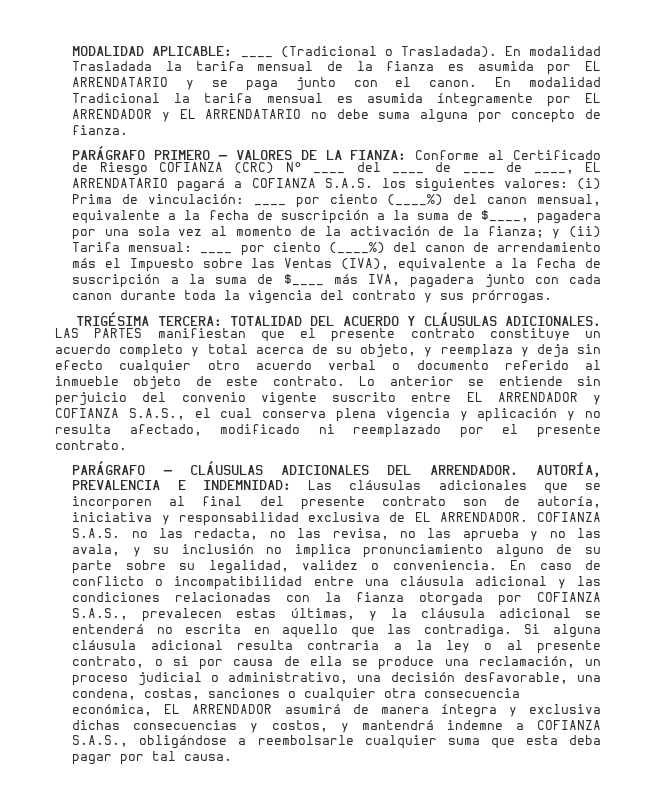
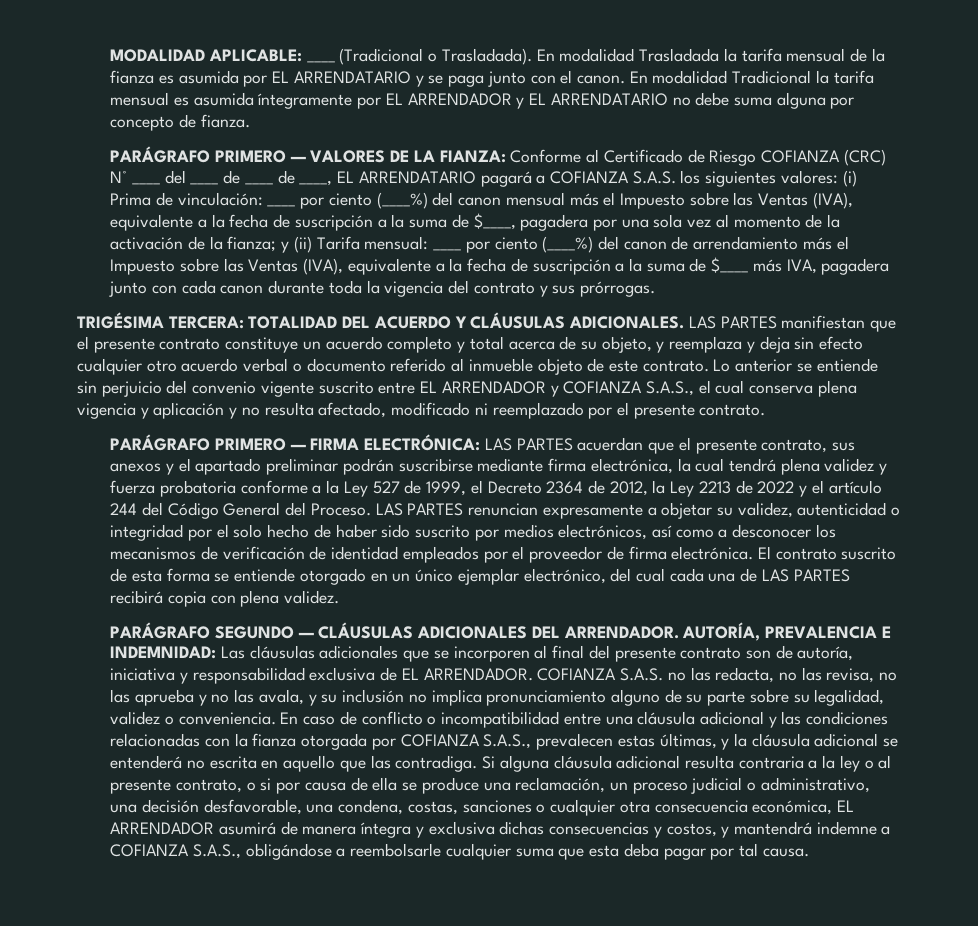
[537,194,601,206] mensual, -> [505,192,853,209] mensual más el Impuesto sobre las Ventas (IVA),
(146, 468) none -> [215,434,855,454] [110,458,888,475] [110,480,882,497] [110,502,901,519] [110,524,836,541] [110,546,897,563] [110,568,850,585] [110,590,340,607] [110,622,295,639] PRIMERO — FIRMA ELECTRÓNICA: LAS PARTES acuerdan que el presente contrato, sus anexos y el apartado preliminar podrán suscribirse mediante firma electrónica, la cual tendrá plena validez y fuerza probatoria conforme a la Ley 527 de 1999, el Decreto 2364 de 2012, la Ley 2213 de 2022 y el artículo 244 del Código General del Proceso. LAS PARTES renuncian expresamente a objetar su validez, autenticidad o integridad por el solo hecho de haber sido suscrito por medios electrónicos, así como a desconocer los mecanismos de verificación de identidad empleados por el proveedor de firma electrónica. El contrato suscrito de esta forma se entiende otorgado en un único ejemplar electrónico, del cual cada una de LAS PARTES recibirá copia con plena validez. // PARÁGRAFO SEGUNDO

